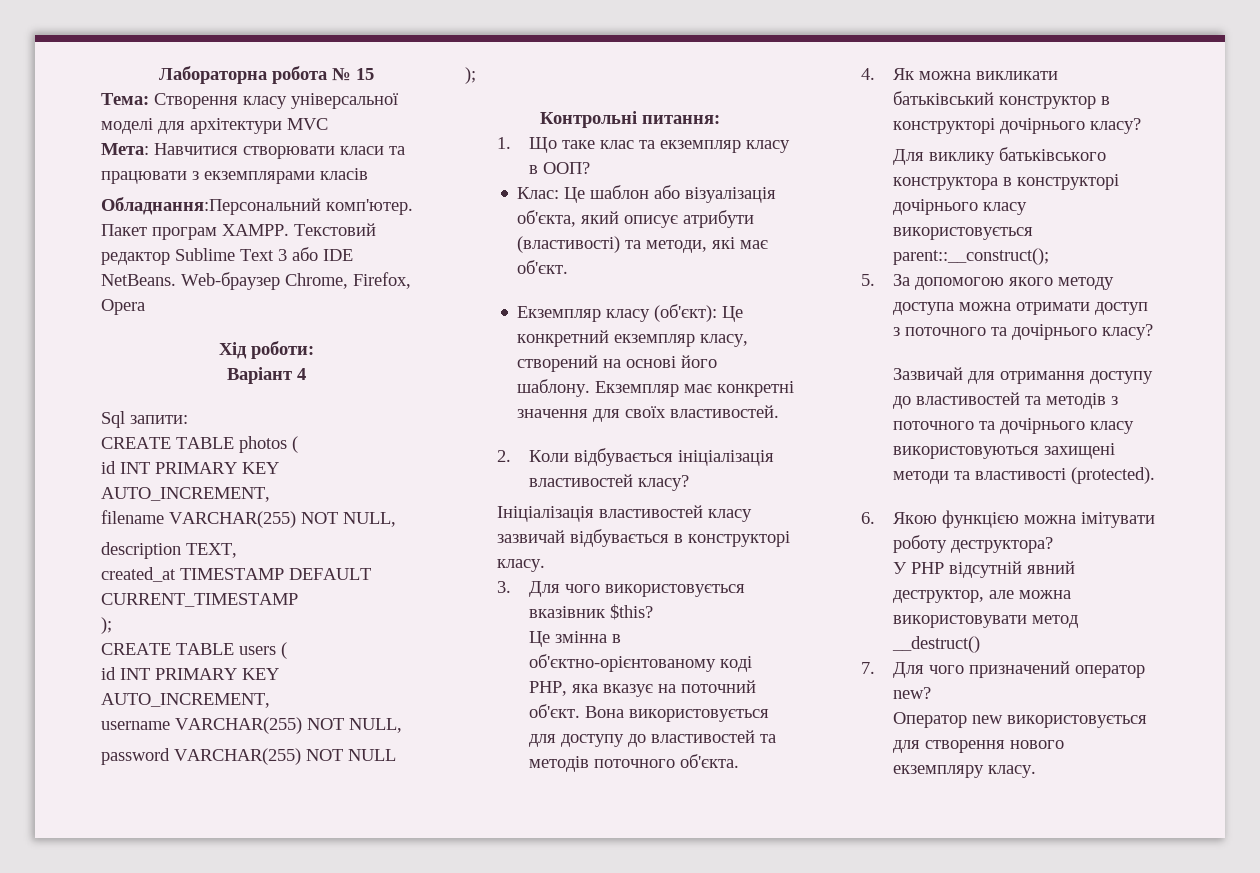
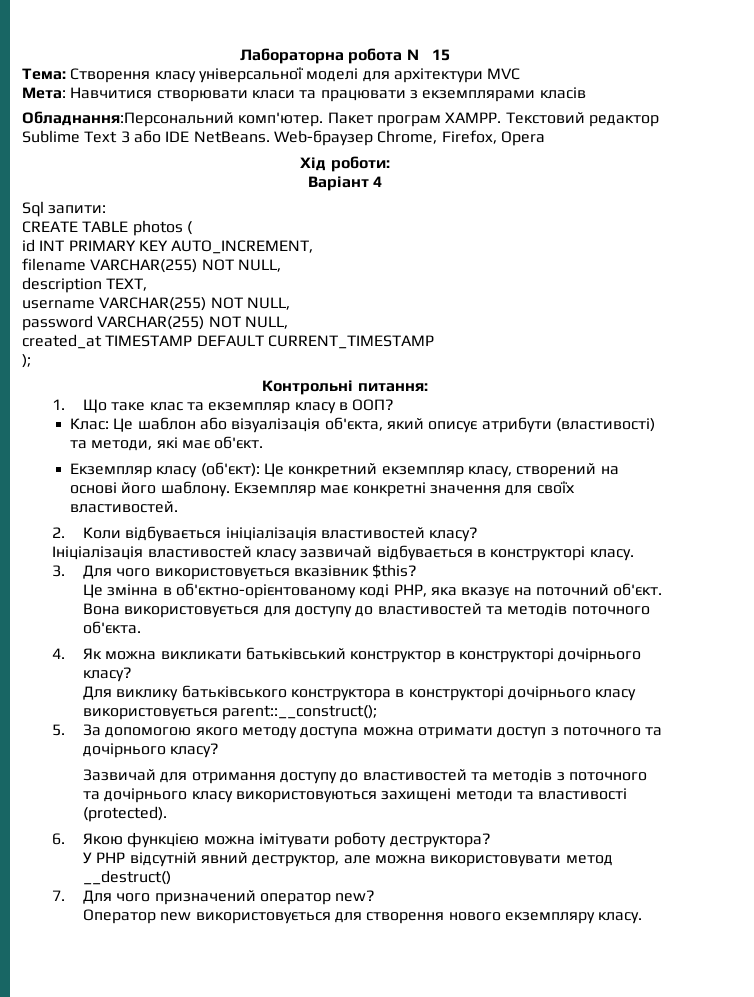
[101,567,371,582] [101,593,298,607] [101,617,112,634] [101,642,287,659] [101,667,279,680] [101,693,270,708] // created_at TIMESTAMP DEFAULT CURRENT_TIMESTAMP // ); // CREATE TABLE users ( // id INT PRIMARY KEY AUTO_INCREMENT, -> (148, 284) none
[348,749,396,761] NULL -> [244,316,288,329] [22,334,434,349] NULL, // created_at TIMESTAMP DEFAULT CURRENT_TIMESTAMP

